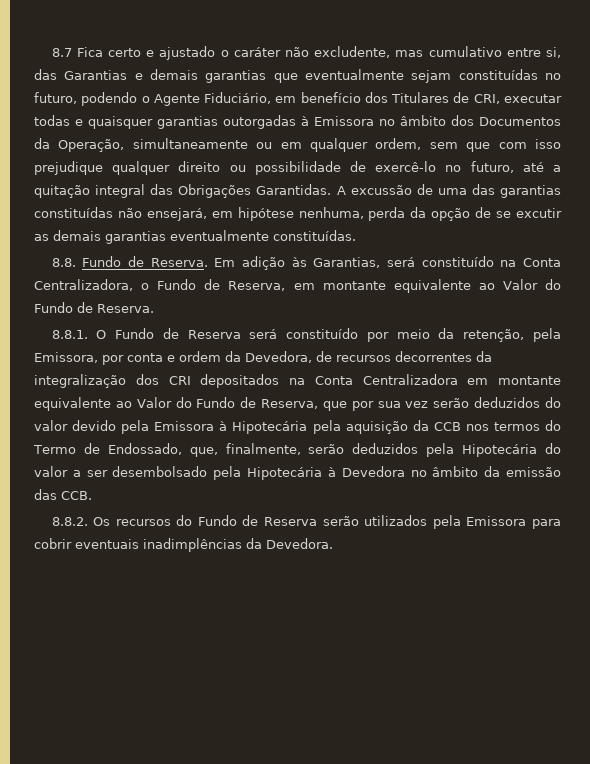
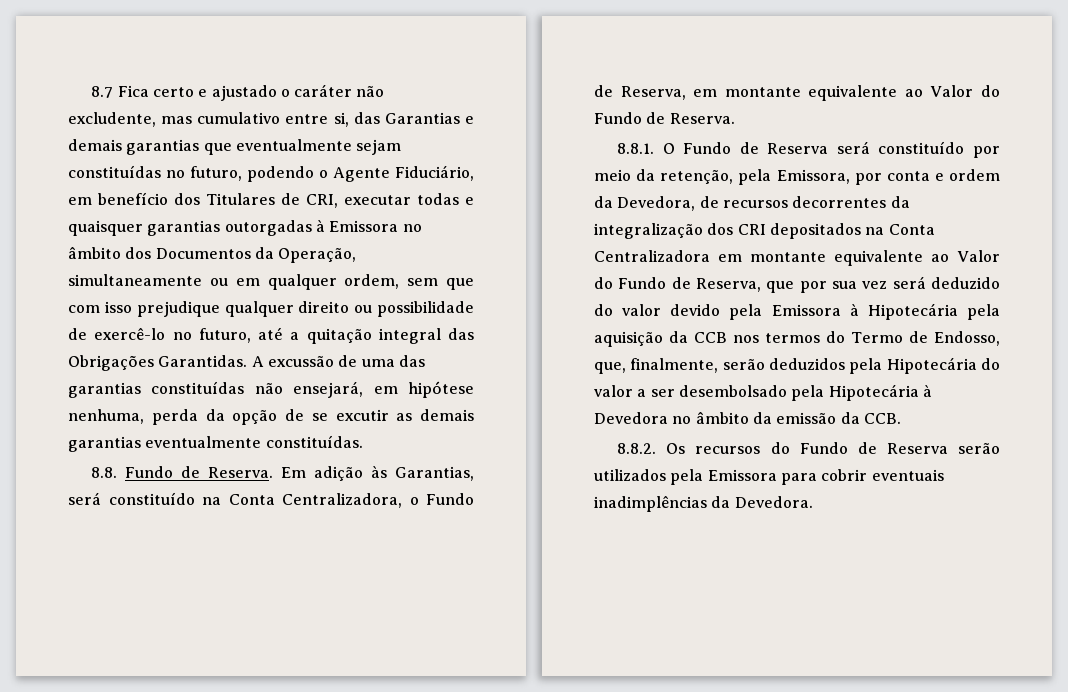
[433,397,541,408] serão deduzidos -> [892,276,1000,289] será deduzido
[107,443,182,455] Endossado, -> [934,331,1000,346] Endosso,
[34,489,57,500] das -> [840,412,860,424] da

